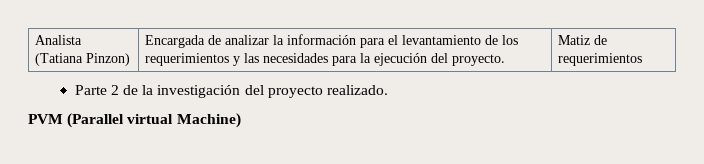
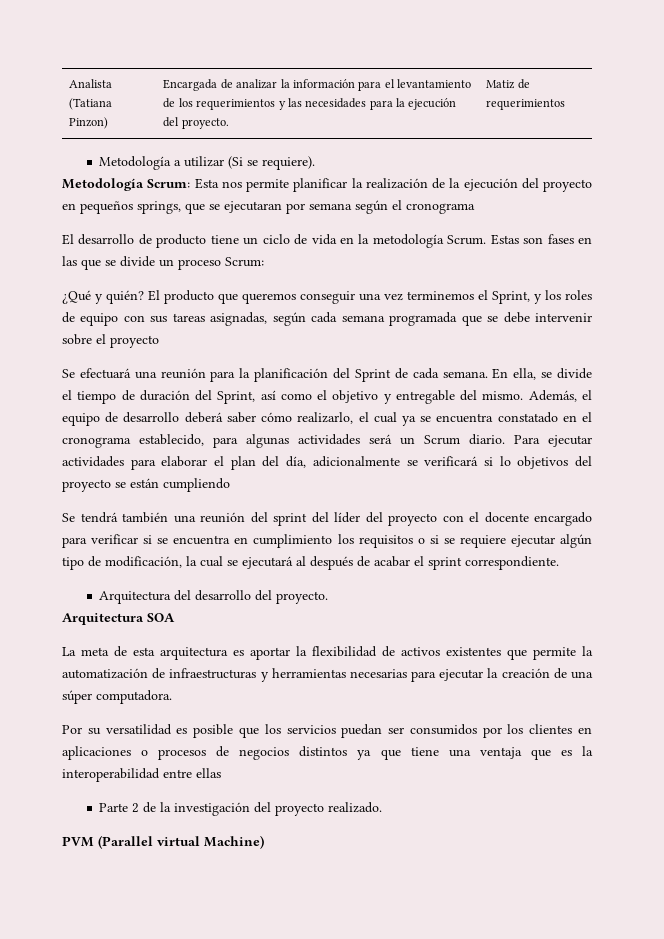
(643, 59) none -> [99,156,316,170] [62,178,592,192] [62,200,475,214] [62,234,592,248] [62,256,264,270] [62,290,592,304] [62,312,592,326] [62,334,159,348] [62,368,593,382] [62,390,592,404] [62,412,593,426] [62,434,592,448] [62,456,592,470] [62,478,230,492] [62,512,592,526] [62,534,592,548] [62,556,559,570] [99,590,329,604] [62,613,175,625] [62,646,593,660] [62,668,593,682] [62,690,172,704] [62,724,592,738] [62,746,594,760] [62,768,221,782] // Metodología a utilizar (Si se requiere). // Metodología Scrum: Esta nos permite planificar la realización de la ejecución del proyecto en pequeños springs, que se ejecutaran por semana según el cronograma // El desarrollo de producto tiene un ciclo de vida en la metodología Scrum. Estas son fases en las que se divide un proceso Scrum: // ¿Qué y quién? El producto que queremos conseguir una vez terminemos el Sprint, y los roles de equipo con sus tareas asignadas, según cada semana programada que se debe intervenir sobre el proyecto // Se efectuará una reunión para la planificación del Sprint de cada semana. En ella, se divide el tiempo de duración del Sprint, así como el objetivo y entregable del mismo. Además, el equipo de desarrollo deberá saber cómo realizarlo, el cual ya se encuentra constatado en el cronograma establecido, para algunas actividades será un Scrum diario. Para ejecutar actividades para elaborar el plan del día, adicionalmente se verificará si lo objetivos del proyecto se están cumpliendo // Se tendrá también una reunión del sprint del líder del proyecto con el docente encargado para verificar si se encuentra en cumplimiento los requisitos o si se requiere ejecutar algún tipo de modificación, la cual se ejecutará al después de acabar el sprint correspondiente. // Arquitectura del desarrollo del proyecto. // Arquitectura SOA // La meta de esta arquitectura es aportar la flexibilidad de activos existentes que permite la automatización de infraestructuras y herramientas necesarias para ejecutar la creación de una súper computadora. // Por su versatilidad es posible que los servicios puedan ser consumidos por los clientes en aplicaciones o procesos de negocios distintos ya que tiene una ventaja que es la interoperabilidad entre ellas

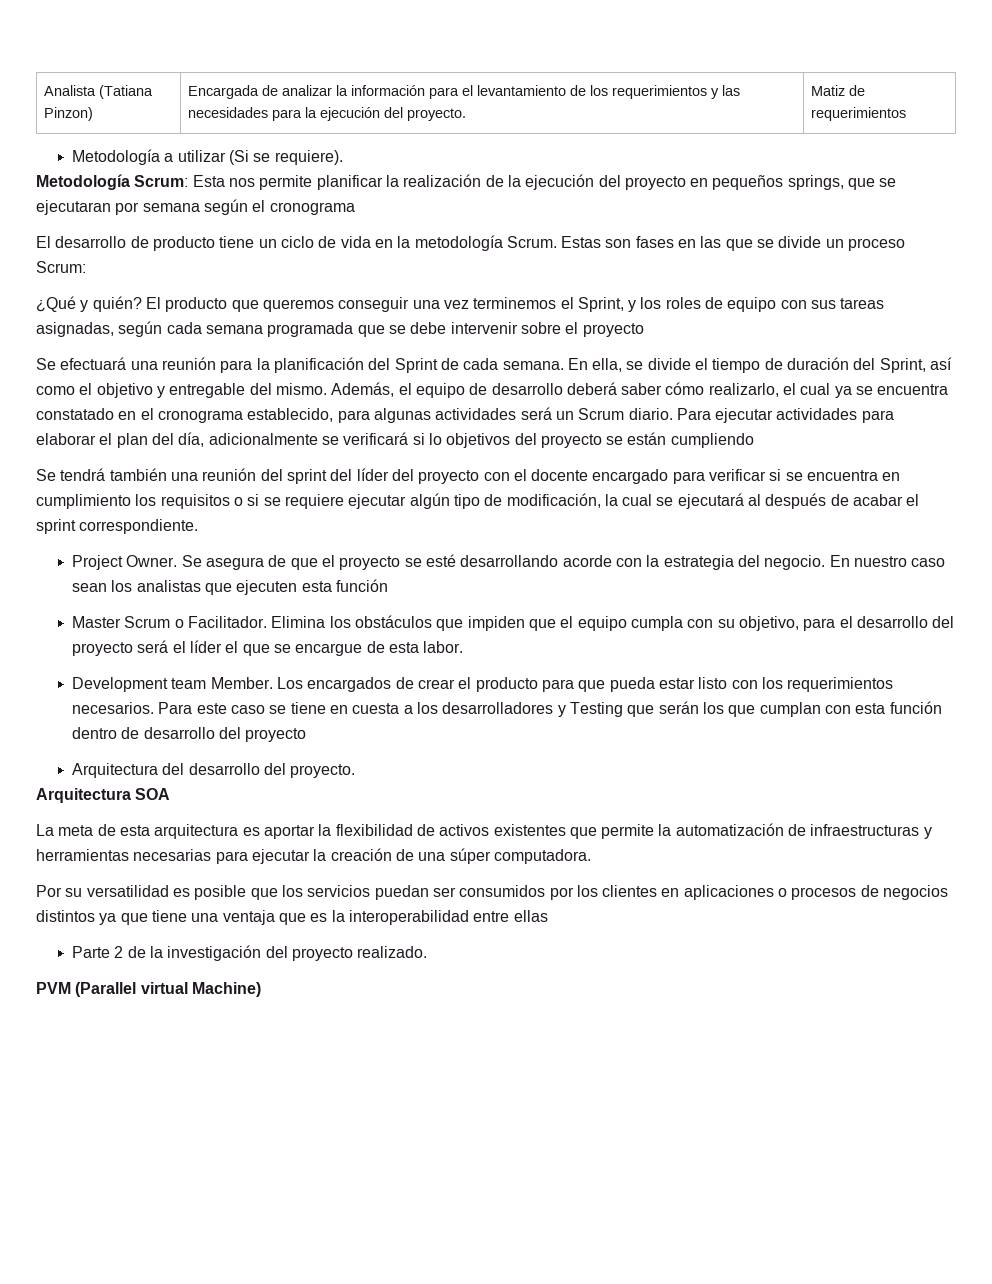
(559, 563) none -> [72,554,946,570] [72,579,389,595] [72,615,955,631] [72,640,464,656] [72,677,894,692] [72,701,942,717] [72,727,307,742] // Project Owner. Se asegura de que el proyecto se esté desarrollando acorde con la estrategia del negocio. En nuestro caso sean los analistas que ejecuten esta función // Master Scrum o Facilitador. Elimina los obstáculos que impiden que el equipo cumpla con su objetivo, para el desarrollo del proyecto será el líder el que se encargue de esta labor. // Development team Member. Los encargados de crear el producto para que pueda estar listo con los requerimientos necesarios. Para este caso se tiene en cuesta a los desarrolladores y Testing que serán los que cumplan con esta función dentro de desarrollo del proyecto

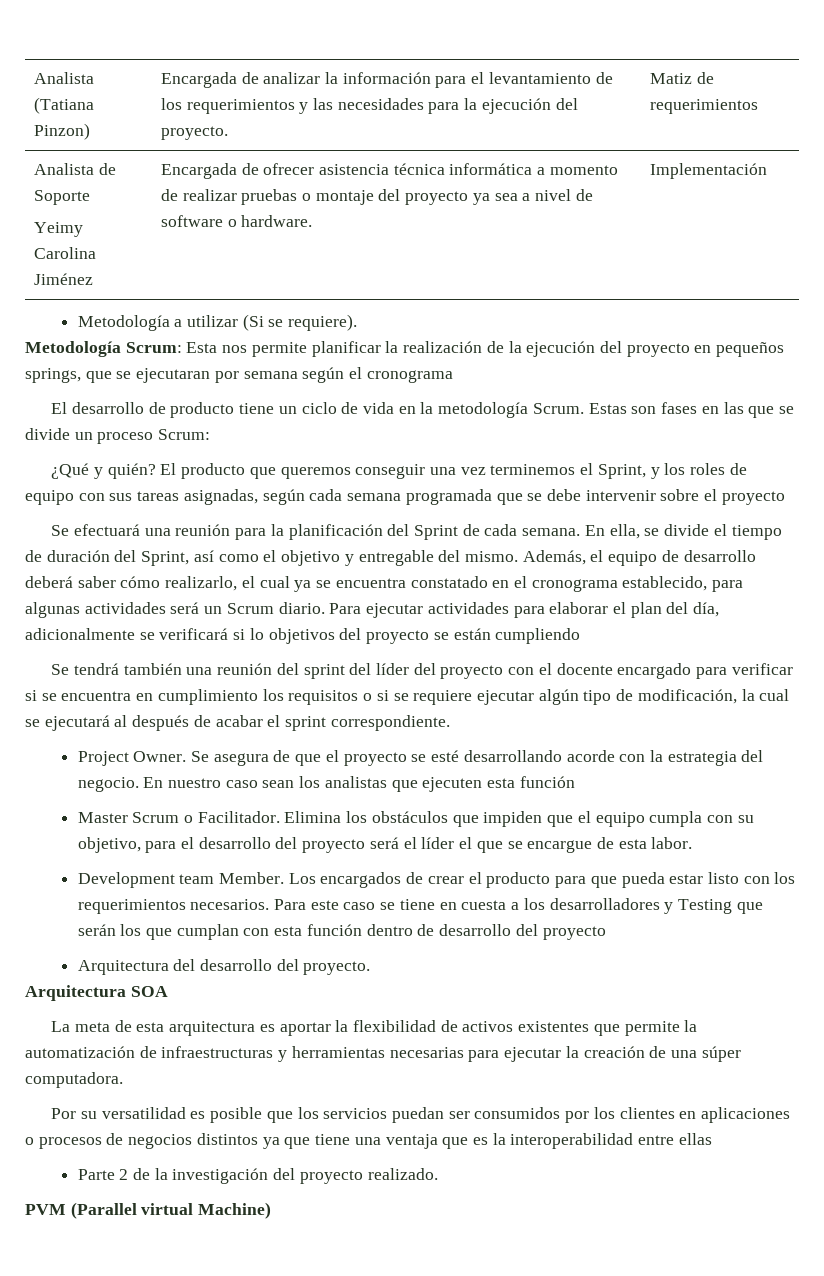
(906, 114) none -> [33,163,116,175] [33,190,90,205] [33,222,83,237] [33,247,96,259] [33,273,93,285] [160,163,618,179] [160,189,593,205] [160,215,313,227] [649,163,767,179] // Analista de Soporte // Yeimy Carolina Jiménez | Encargada de ofrecer asistencia técnica informática a momento de realizar pruebas o montaje del proyecto ya sea a nivel de software o hardware. | Implementación

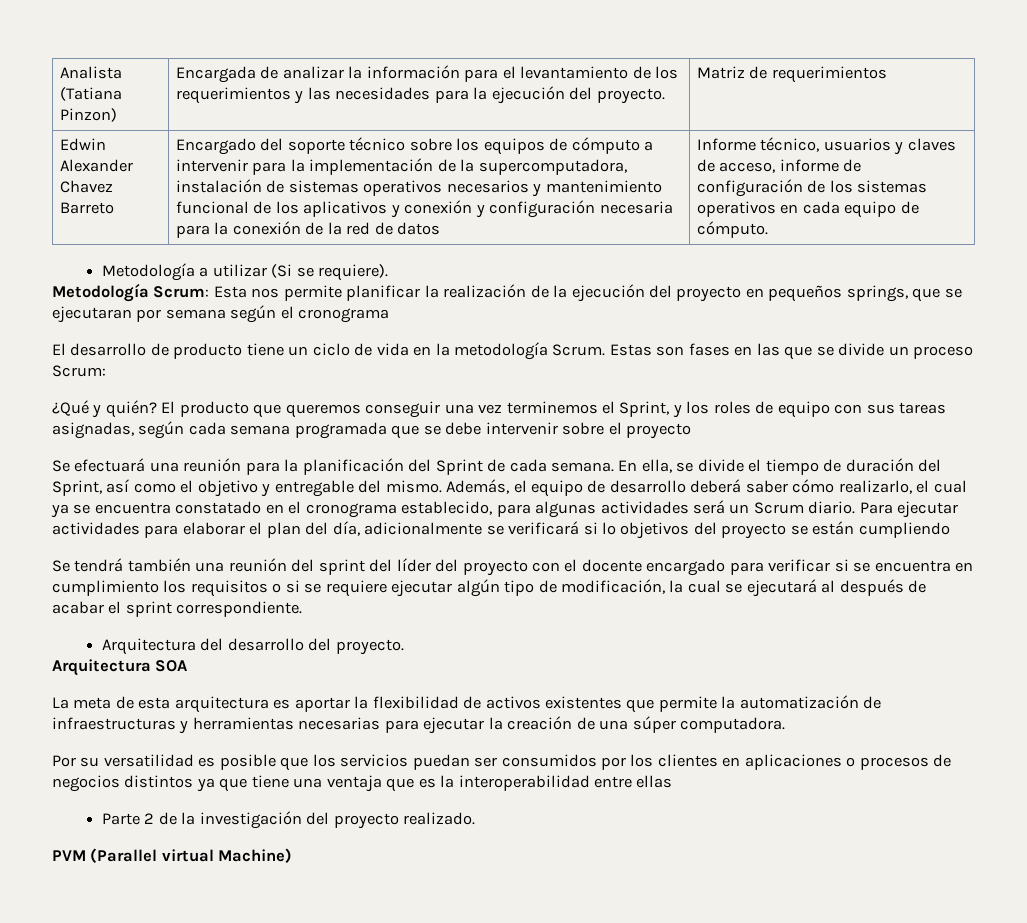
[649,73,692,84] Matiz -> [697,66,746,79] Matriz
[33,163,116,175] [33,190,90,205] [33,222,83,237] [33,247,96,259] [33,273,93,285] [160,163,618,179] [160,189,593,205] [160,215,313,227] [649,163,767,179] Analista de Soporte // Yeimy Carolina Jiménez | Encargada de ofrecer asistencia técnica informática a momento de realizar pruebas o montaje del proyecto ya sea a nivel de software o hardware. | Implementación -> [60,138,107,151] [60,159,134,172] [60,180,114,193] [60,202,115,214] [176,137,654,155] [176,158,627,175] [176,179,662,197] [176,200,673,218] [176,221,441,238] [697,137,956,155] [697,159,862,173] [697,179,928,197] [697,201,919,218] [697,221,769,238] Edwin Alexander Chavez Barreto | Encargado del soporte técnico sobre los equipos de cómputo a intervenir para la implementación de la supercomputadora, instalación de sistemas operativos necesarios y mantenimiento funcional de los aplicativos y conexión y configuración necesaria para la conexión de la red de datos | Informe técnico, usuarios y claves de acceso, informe de configuración de los sistemas operativos en cada equipo de cómputo.
[77,750,764,766] [77,776,575,792] [77,811,754,827] [77,837,693,853] [77,872,796,888] [77,898,763,914] [77,924,606,940] // Project Owner. Se asegura de que el proyecto se esté desarrollando acorde con la estrategia del negocio. En nuestro caso sean los analistas que ejecuten esta función // Master Scrum o Facilitador. Elimina los obstáculos que impiden que el equipo cumpla con su objetivo, para el desarrollo del proyecto será el líder el que se encargue de esta labor. // Development team Member. Los encargados de crear el producto para que pueda estar listo con los requerimientos necesarios. Para este caso se tiene en cuesta a los desarrolladores y Testing que serán los que cumplan con esta función dentro de desarrollo del proyecto -> (303, 609) none

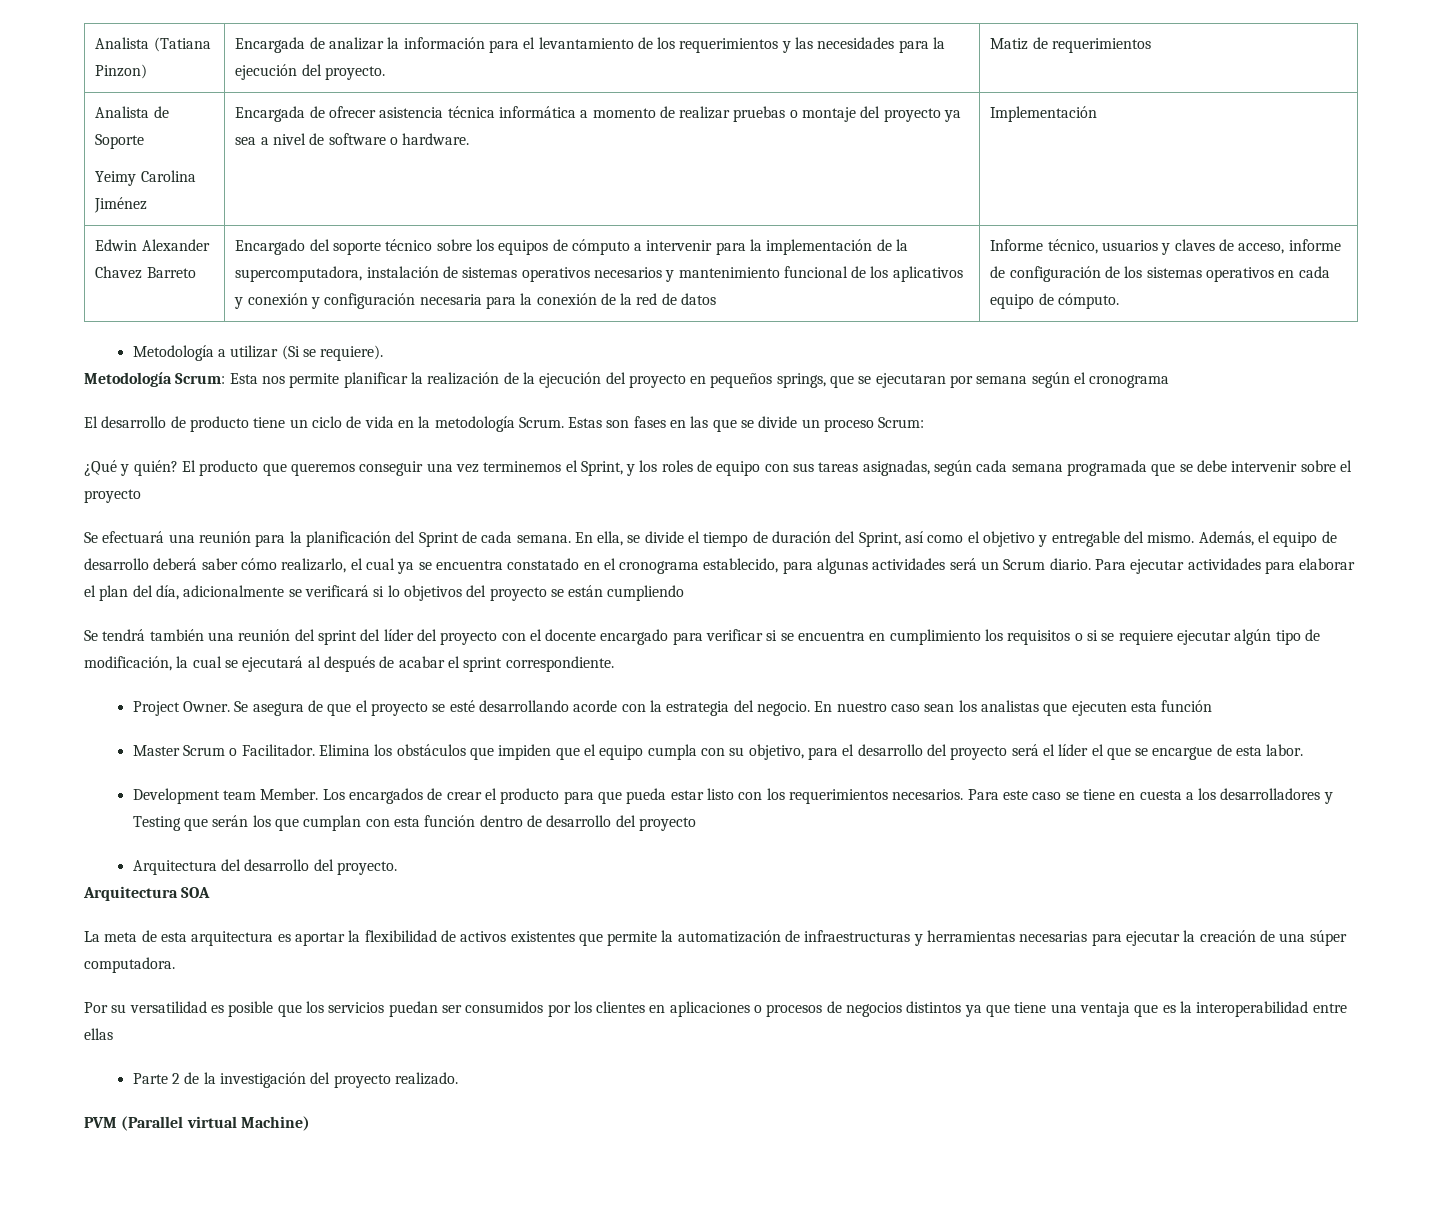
[697,66,746,79] Matriz -> [990,38,1029,50] Matiz
(887, 74) none -> [95,106,169,118] [95,134,145,149] [95,170,196,186] [94,197,148,213] [235,106,962,122] [235,133,470,145] [990,106,1098,122] // Analista de Soporte // Yeimy Carolina Jiménez | Encargada de ofrecer asistencia técnica informática a momento de realizar pruebas o montaje del proyecto ya sea a nivel de software o hardware. | Implementación
(303, 609) none -> [132,700,1213,716] [132,744,1304,760] [132,788,1333,804] [132,815,697,831] // Project Owner. Se asegura de que el proyecto se esté desarrollando acorde con la estrategia del negocio. En nuestro caso sean los analistas que ejecuten esta función // Master Scrum o Facilitador. Elimina los obstáculos que impiden que el equipo cumpla con su objetivo, para el desarrollo del proyecto será el líder el que se encargue de esta labor. // Development team Member. Los encargados de crear el producto para que pueda estar listo con los requerimientos necesarios. Para este caso se tiene en cuesta a los desarrolladores y Testing que serán los que cumplan con esta función dentro de desarrollo del proyecto

